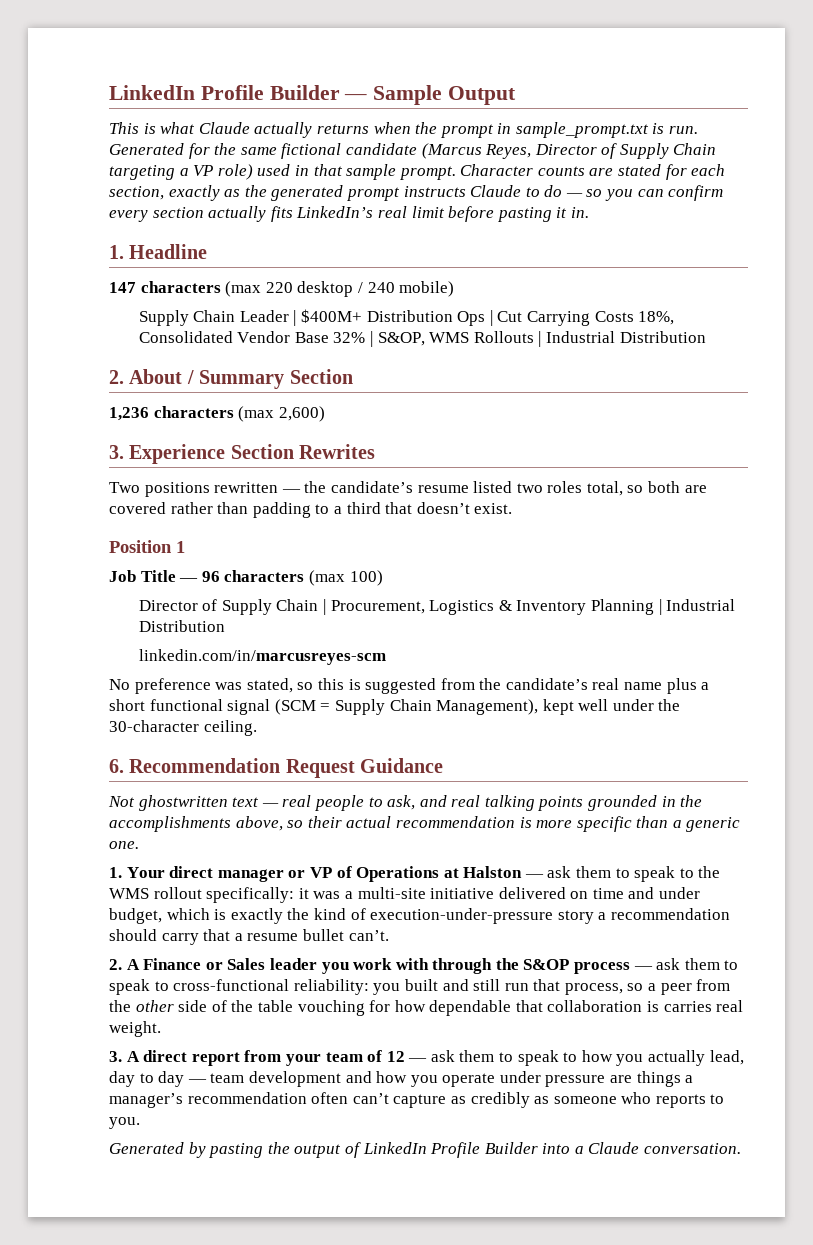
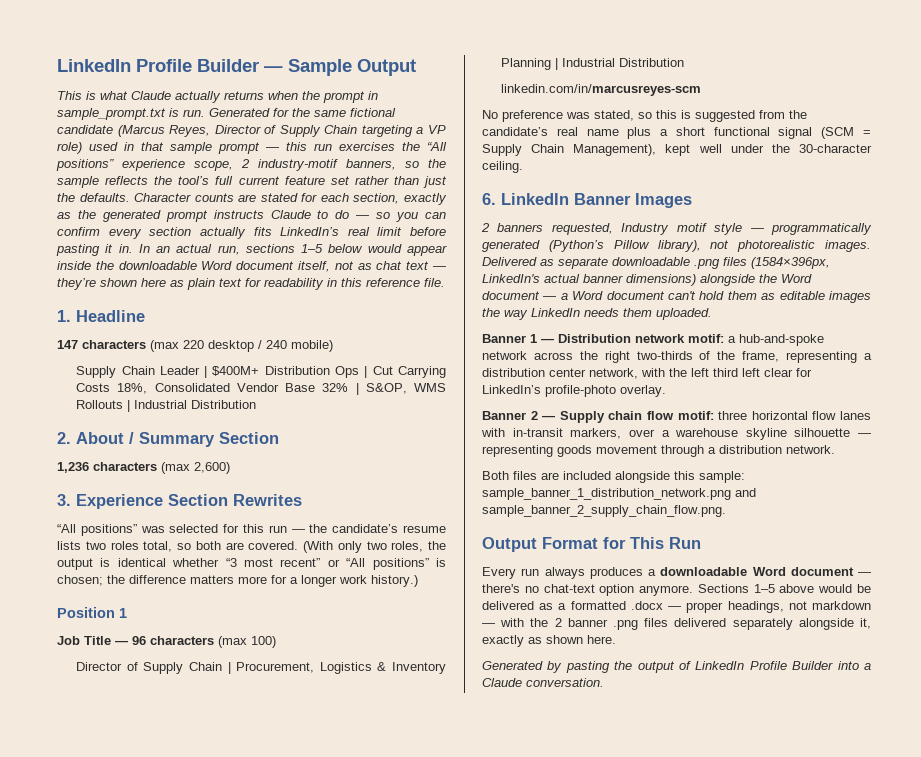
[399,166,456,180] prompt. -> [218,142,447,154] [56,159,446,171] [57,176,448,188] [57,193,130,202] prompt — this run exercises the “All positions” experience scope, 2 industry-motif banners, so the sample reflects the tool’s full current feature set rather than just the defaults.
(589, 212) none -> [138,244,447,256] [57,261,448,272] [57,278,445,290] In an actual run, sections 1–5 below would appear inside the downloadable Word document itself, not as chat text — they’re shown here as plain text for readability in this reference file.
[109,482,279,497] Two positions rewritten -> [57,524,287,536] “All positions” was selected for this run
[473,481,513,493] listed -> [57,541,81,550] lists
[109,502,513,518] covered rather than padding to a third that doesn’t exist. -> [248,541,446,553] [57,558,446,570] [57,575,418,587] covered. (With only two roles, the output is identical whether “3 most recent” or “All positions” is chosen; the difference matters more for a longer work history.)
[129,758,444,778] [108,795,703,811] [109,816,741,832] [109,841,139,849] [109,866,721,882] [109,887,701,903] [109,908,730,924] [109,929,389,945] [109,958,739,974] [109,979,731,995] [109,1000,744,1016] [109,1021,161,1037] [109,1050,744,1066] [109,1071,694,1087] [109,1092,725,1108] [109,1117,140,1129] Recommendation Request Guidance // Not ghostwritten text — real people to ask, and real talking points grounded in the accomplishments above, so their actual recommendation is more specific than a generic one. // 1. Your direct manager or VP of Operations at Halston — ask them to speak to the WMS rollout specifically: it was a multi-site initiative delivered on time and under budget, which is exactly the kind of execution-under-pressure story a recommendation should carry that a resume bullet can’t. // 2. A Finance or Sales leader you work with through the S&OP process — ask them to speak to cross-functional reliability: you built and still run that process, so a peer from the other side of the table vouching for how dependable that collaboration is carries real weight. // 3. A direct report from your team of 12 — ask them to speak to how you actually lead, day to day — team development and how you operate under pressure are things a manager’s recommendation often can’t capture as credibly as someone who reports to you. -> [501,193,692,208] [481,223,872,235] [482,240,871,252] [482,257,830,269] [482,274,812,286] [482,291,871,303] [482,308,712,320] [482,334,824,346] [482,351,872,363] [482,368,812,379] [482,385,666,397] [482,411,871,423] [481,428,871,440] [482,445,835,457] [482,471,745,483] [482,488,756,500] [482,505,726,517] [482,537,701,552] [482,567,871,579] [482,584,871,596] [482,601,871,613] [482,618,871,630] [482,635,616,647] LinkedIn Banner Images // 2 banners requested, Industry motif style — programmatically generated (Python’s Pillow library), not photorealistic images. Delivered as separate downloadable .png files (1584×396px, LinkedIn's actual banner dimensions) alongside the Word document — a Word document can't hold them as editable images the way LinkedIn needs them uploaded. // Banner 1 — Distribution network motif: a hub-and-spoke network across the right two-thirds of the frame, representing a distribution center network, with the left third left clear for LinkedIn’s profile-photo overlay. // Banner 2 — Supply chain flow motif: three horizontal flow lanes with in-transit markers, over a warehouse skyline silhouette — representing goods movement through a distribution network. // Both files are included alongside this sample: sample_banner_1_distribution_network.png and sample_banner_2_supply_chain_flow.png. // Output Format for This Run // Every run always produces a downloadable Word document — there's no chat-text option anymore. Sections 1–5 above would be delivered as a formatted .docx — proper headings, not markdown — with the 2 banner .png files delivered separately alongside it, exactly as shown here.

